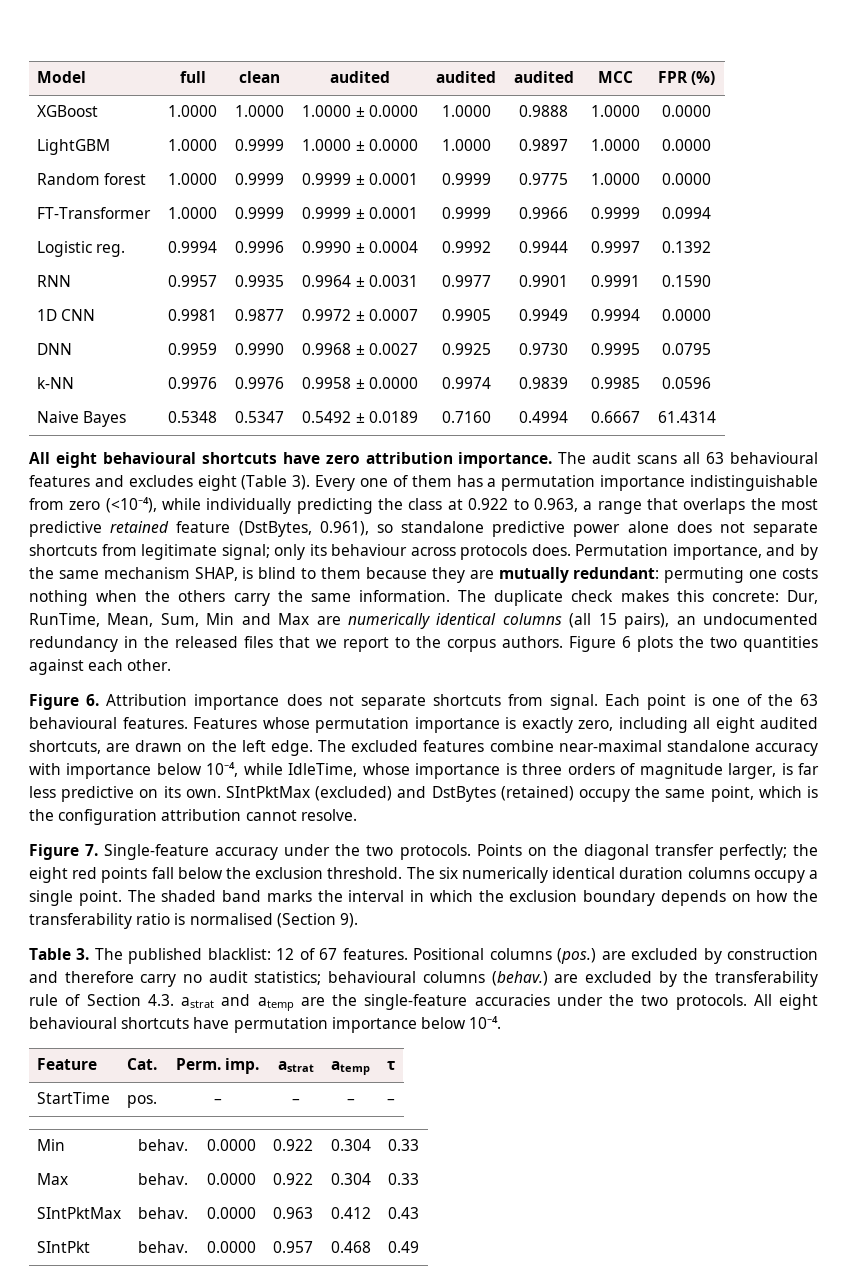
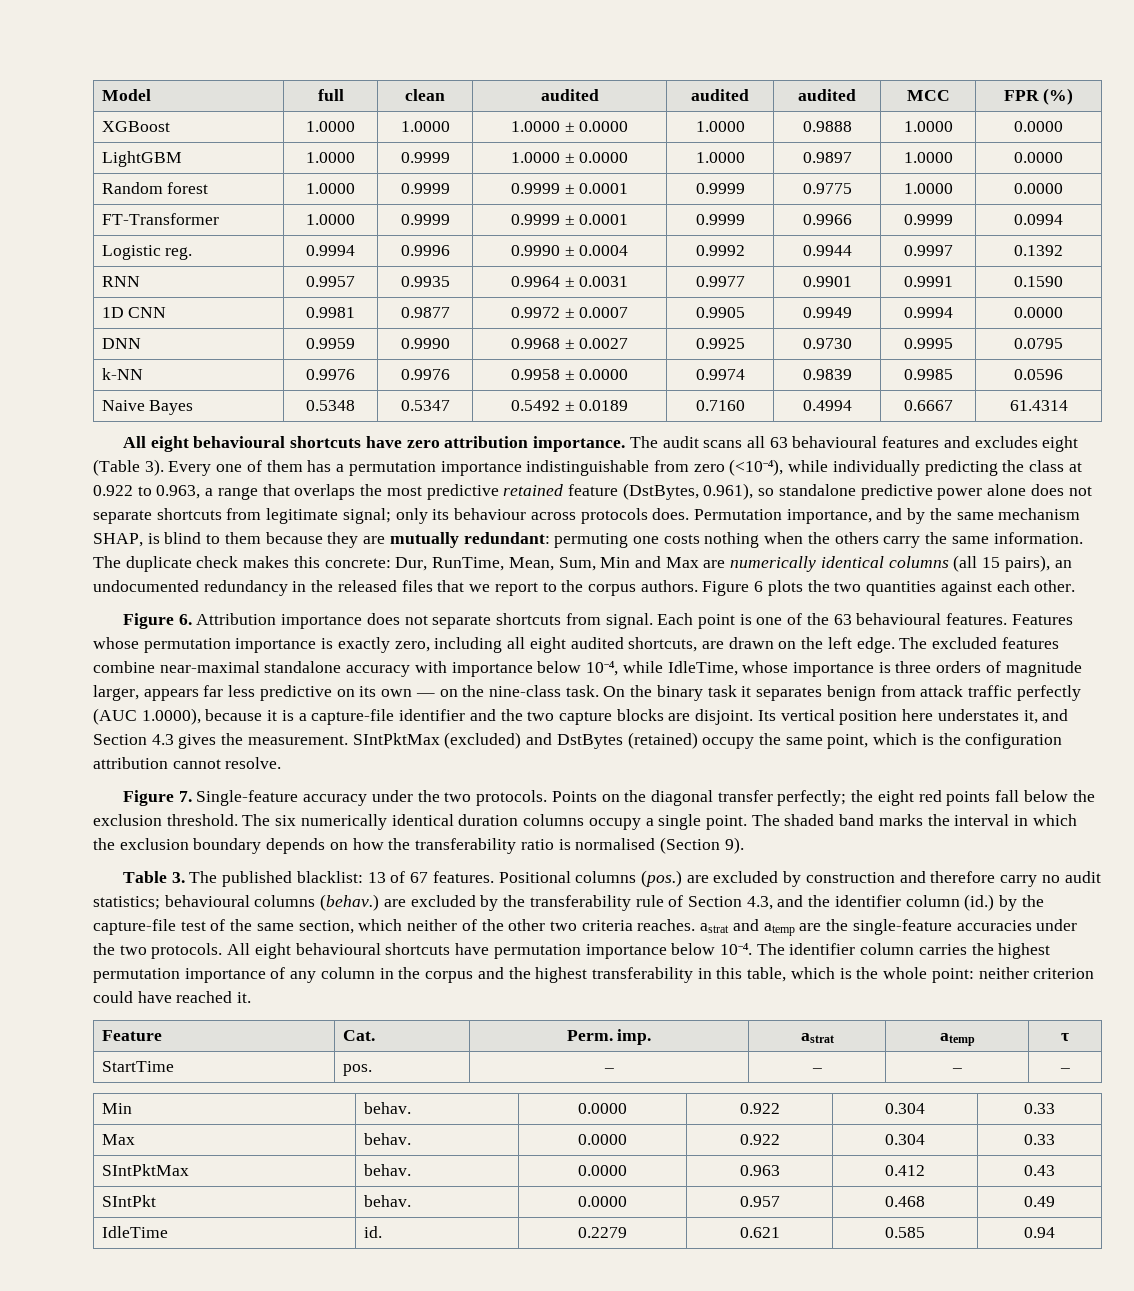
[781,763,793,775] is -> [143,689,199,701] appears
[185,789,221,798] own. -> [381,685,1081,701] [93,708,1069,725] [93,733,348,749] own — on the nine-class task. On the binary task it separates benign from attack traffic perfectly (AUC 1.0000), because it is a capture-file identifier and the two capture blocks are disjoint. Its vertical position here understates it, and Section 4.3 gives the measurement.
[276,948,295,960] 12 -> [367,872,386,883] 13
[147,994,174,1006] 4.3. -> [746,894,1044,911] [93,919,696,935] 4.3, and the identifier column (id.) by the capture-file test of the same section, which neither of the other two criteria reaches.
(502, 1022) none -> [756,943,1051,959] [93,967,1095,983] [93,991,252,1003] The identifier column carries the highest permutation importance of any column in the corpus and the highest transferability in this table, which is the whole point: neither criterion could have reached it.
(419, 1247) none -> [101,1226,168,1238] [363,1226,382,1238] [578,1227,627,1238] [739,1227,780,1238] [885,1227,925,1238] [1024,1227,1055,1238] // IdleTime | id. | 0.2279 | 0.621 | 0.585 | 0.94

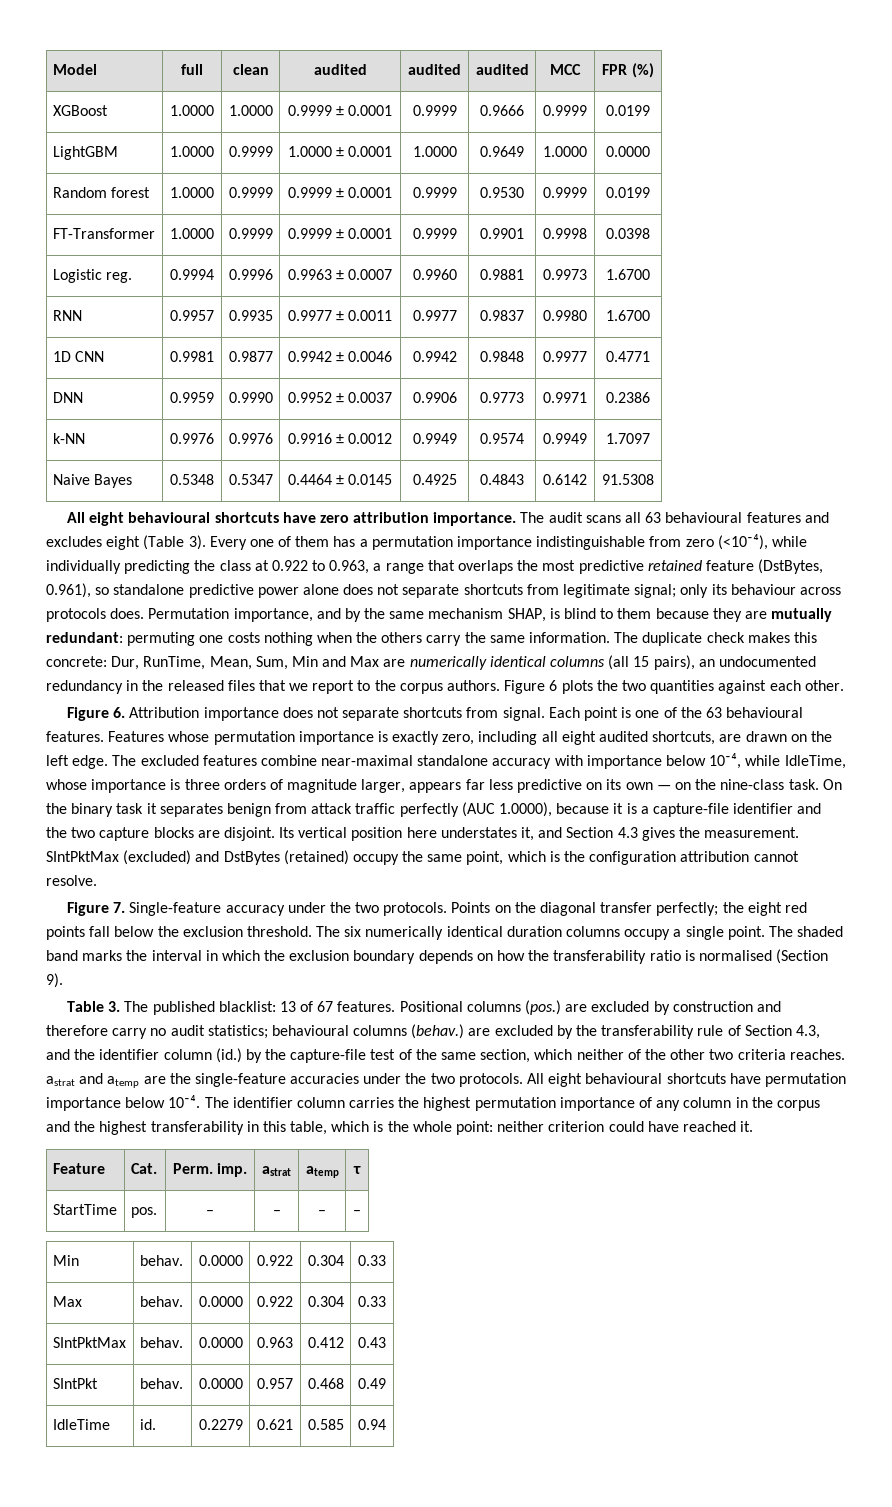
[510,121,629,132] [695,121,745,132] [802,121,852,132] [903,121,953,132] [1014,121,1063,132] 1.0000 ± 0.0000 | 1.0000 | 0.9888 | 1.0000 | 0.0000 -> [287,105,393,116] [412,105,457,116] [480,105,524,116] [543,105,587,116] [606,105,650,116] 0.9999 ± 0.0001 | 0.9999 | 0.9666 | 0.9999 | 0.0199
[579,152,629,163] [695,152,745,163] [802,152,852,163] 0.0000 | 1.0000 | 0.9897 -> [348,146,393,157] [412,146,457,157] [480,146,524,157] 0.0001 | 1.0000 | 0.9649
[802,183,852,194] [903,183,953,194] [1014,183,1063,194] 0.9775 | 1.0000 | 0.0000 -> [480,187,524,198] [543,187,587,198] [606,187,650,198] 0.9530 | 0.9999 | 0.0199
[802,214,852,225] [903,214,953,225] [1014,214,1063,225] 0.9966 | 0.9999 | 0.0994 -> [480,228,524,239] [543,228,587,239] [606,228,650,239] 0.9901 | 0.9998 | 0.0398
[510,245,629,256] [695,245,745,256] [802,245,852,256] [903,245,953,256] [1014,245,1063,256] [101,276,140,287] [306,276,355,287] [400,276,450,287] [510,276,629,287] [695,276,745,287] [802,276,852,287] [903,276,953,287] [1014,276,1063,287] [101,307,167,318] [306,307,355,318] [400,307,450,318] [510,307,629,318] [695,307,745,318] [802,307,852,318] [903,307,953,318] [1014,307,1063,318] [101,338,141,349] [306,338,355,349] [400,338,450,349] [510,338,629,349] [695,338,745,349] [802,338,852,349] [903,338,953,349] [1014,338,1063,349] [101,368,143,380] [306,369,355,380] [400,369,450,380] [510,369,629,380] [695,369,745,380] [802,369,852,380] [903,369,953,380] [1014,369,1063,380] [101,400,194,415] [306,400,355,411] [400,400,450,411] [510,400,629,411] [695,400,745,411] [802,400,852,411] [903,400,953,411] [1009,400,1068,411] 0.9990 ± 0.0004 | 0.9992 | 0.9944 | 0.9997 | 0.1392 // RNN | 0.9957 | 0.9935 | 0.9964 ± 0.0031 | 0.9977 | 0.9901 | 0.9991 | 0.1590 // 1D CNN | 0.9981 | 0.9877 | 0.9972 ± 0.0007 | 0.9905 | 0.9949 | 0.9994 | 0.0000 // DNN | 0.9959 | 0.9990 | 0.9968 ± 0.0027 | 0.9925 | 0.9730 | 0.9995 | 0.0795 // k-NN | 0.9976 | 0.9976 | 0.9958 ± 0.0000 | 0.9974 | 0.9839 | 0.9985 | 0.0596 // Naive Bayes | 0.5348 | 0.5347 | 0.5492 ± 0.0189 | 0.7160 | 0.4994 | 0.6667 | 61.4314 -> [287,269,393,280] [412,269,457,280] [480,269,524,280] [543,269,587,280] [606,269,650,280] [52,310,82,321] [170,310,214,321] [228,310,273,321] [287,310,393,321] [412,310,457,321] [480,310,524,321] [543,310,587,321] [606,310,650,321] [52,351,104,362] [170,351,214,362] [228,351,273,362] [287,351,393,362] [412,351,457,362] [480,351,524,362] [543,351,587,362] [606,351,650,362] [52,392,83,403] [170,392,214,403] [228,392,273,403] [287,392,393,403] [412,392,457,403] [480,392,524,403] [543,392,587,403] [606,392,650,403] [52,433,85,444] [170,433,214,444] [228,433,273,444] [287,433,393,444] [412,433,457,444] [480,433,524,444] [543,433,587,444] [606,433,650,444] [52,474,132,488] [170,474,214,485] [228,474,273,485] [287,474,393,485] [412,474,457,485] [480,474,524,485] [543,474,587,485] [602,474,654,485] 0.9963 ± 0.0007 | 0.9960 | 0.9881 | 0.9973 | 1.6700 // RNN | 0.9957 | 0.9935 | 0.9977 ± 0.0011 | 0.9977 | 0.9837 | 0.9980 | 1.6700 // 1D CNN | 0.9981 | 0.9877 | 0.9942 ± 0.0046 | 0.9942 | 0.9848 | 0.9977 | 0.4771 // DNN | 0.9959 | 0.9990 | 0.9952 ± 0.0037 | 0.9906 | 0.9773 | 0.9971 | 0.2386 // k-NN | 0.9976 | 0.9976 | 0.9916 ± 0.0012 | 0.9949 | 0.9574 | 0.9949 | 1.7097 // Naive Bayes | 0.5348 | 0.5347 | 0.4464 ± 0.0145 | 0.4925 | 0.4843 | 0.6142 | 91.5308

